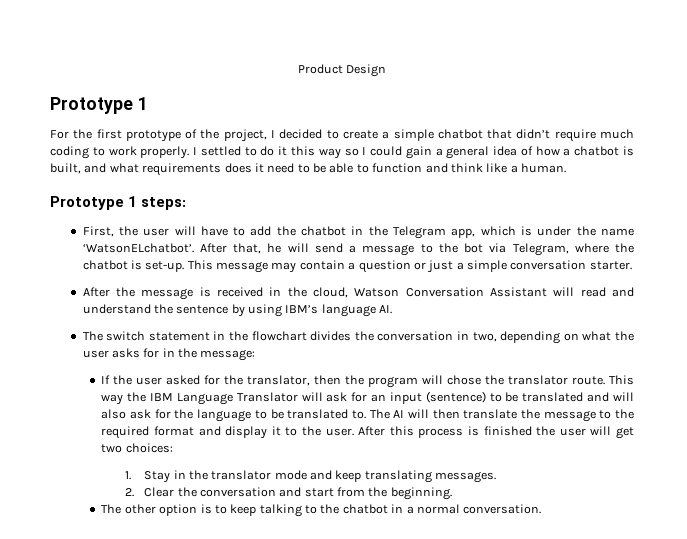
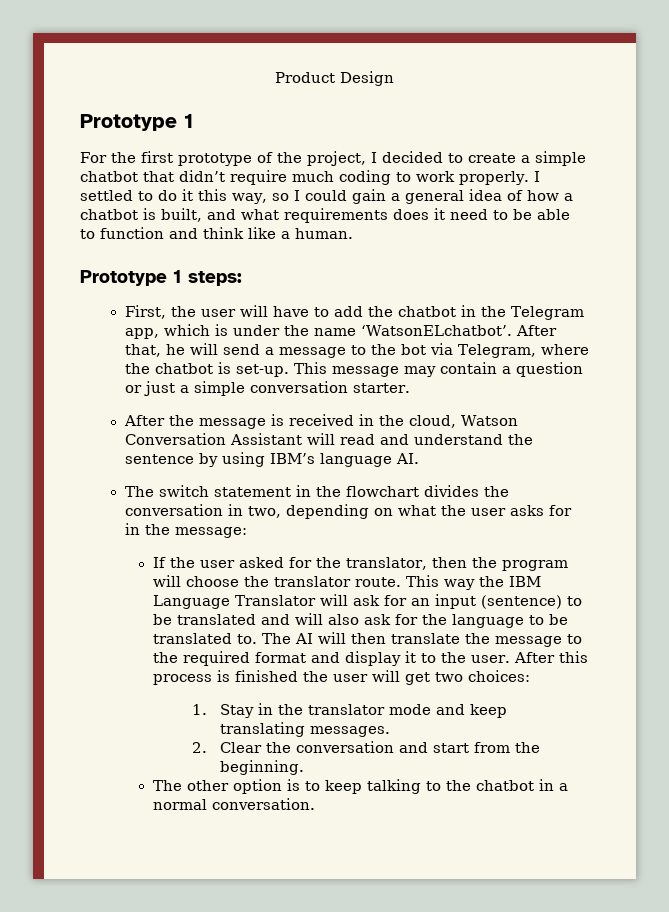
[318,148,341,159] way -> [232,193,267,204] way,
[447,375,482,385] chose -> [185,576,239,587] choose

